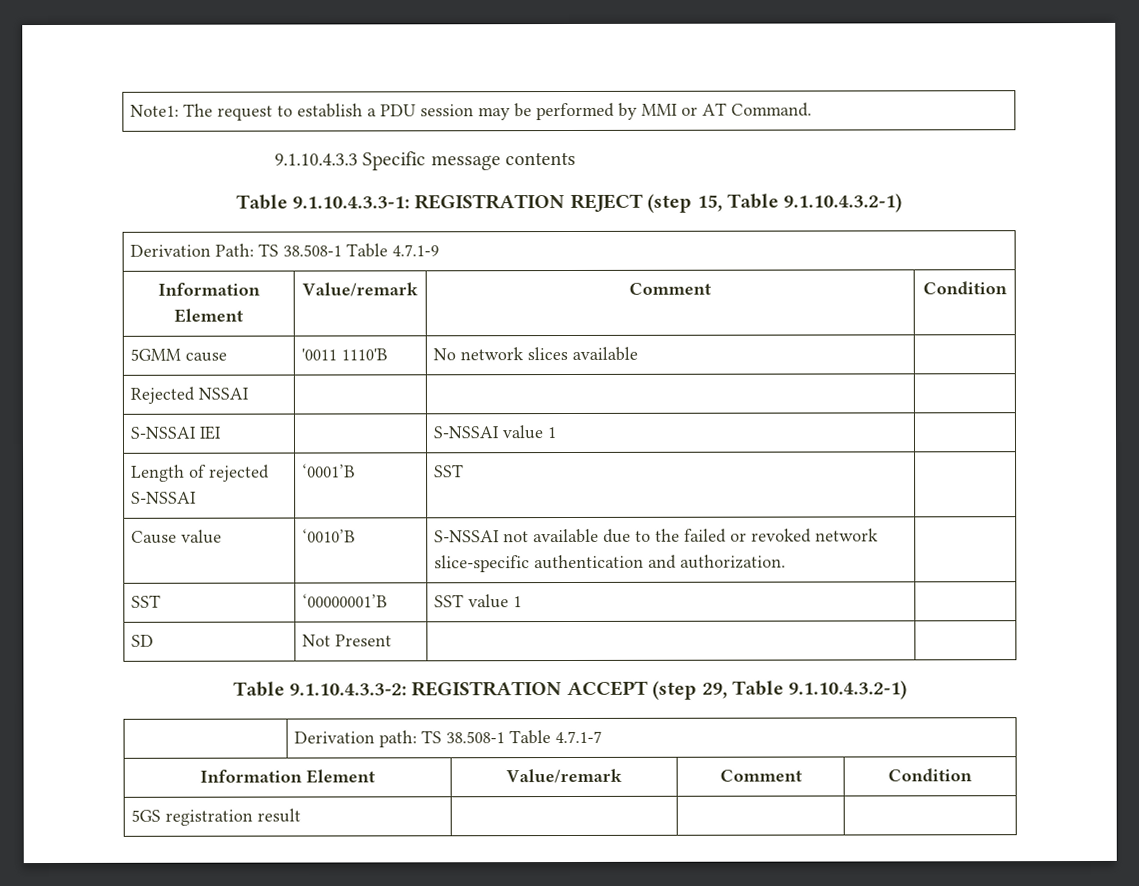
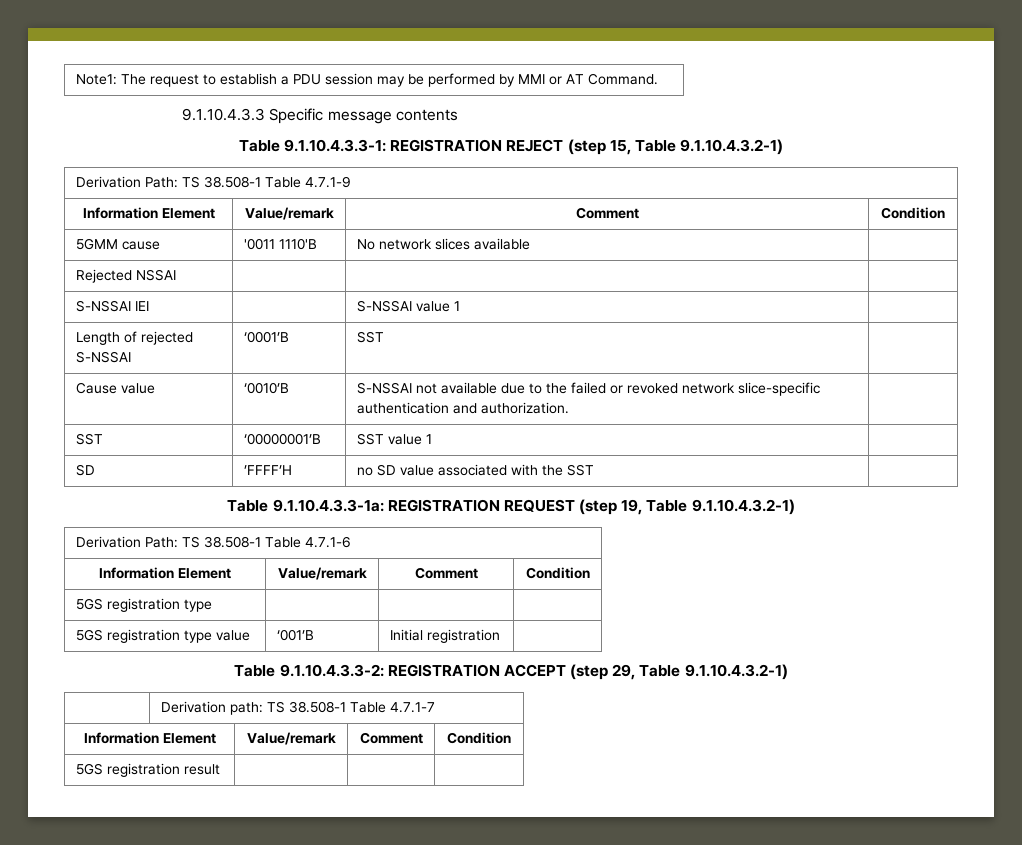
[302,634,393,647] Not Present | -> [243,465,292,475] [356,464,594,476] [227,499,795,515] [75,536,351,548] [99,567,231,579] [277,567,367,580] [414,567,478,579] [525,567,590,579] [75,598,212,612] [75,629,250,643] [276,629,314,641] [389,629,500,643] ’FFFF’H | no SD value associated with the SST | // Table 9.1.10.4.3.3-1a: REGISTRATION REQUEST (step 19, Table 9.1.10.4.3.2-1) // Derivation Path: TS 38.508-1 Table 4.7.1-6 // Information Element | Value/remark | Comment | Condition // 5GS registration type | | | // 5GS registration type value | ‘001’B | Initial registration

